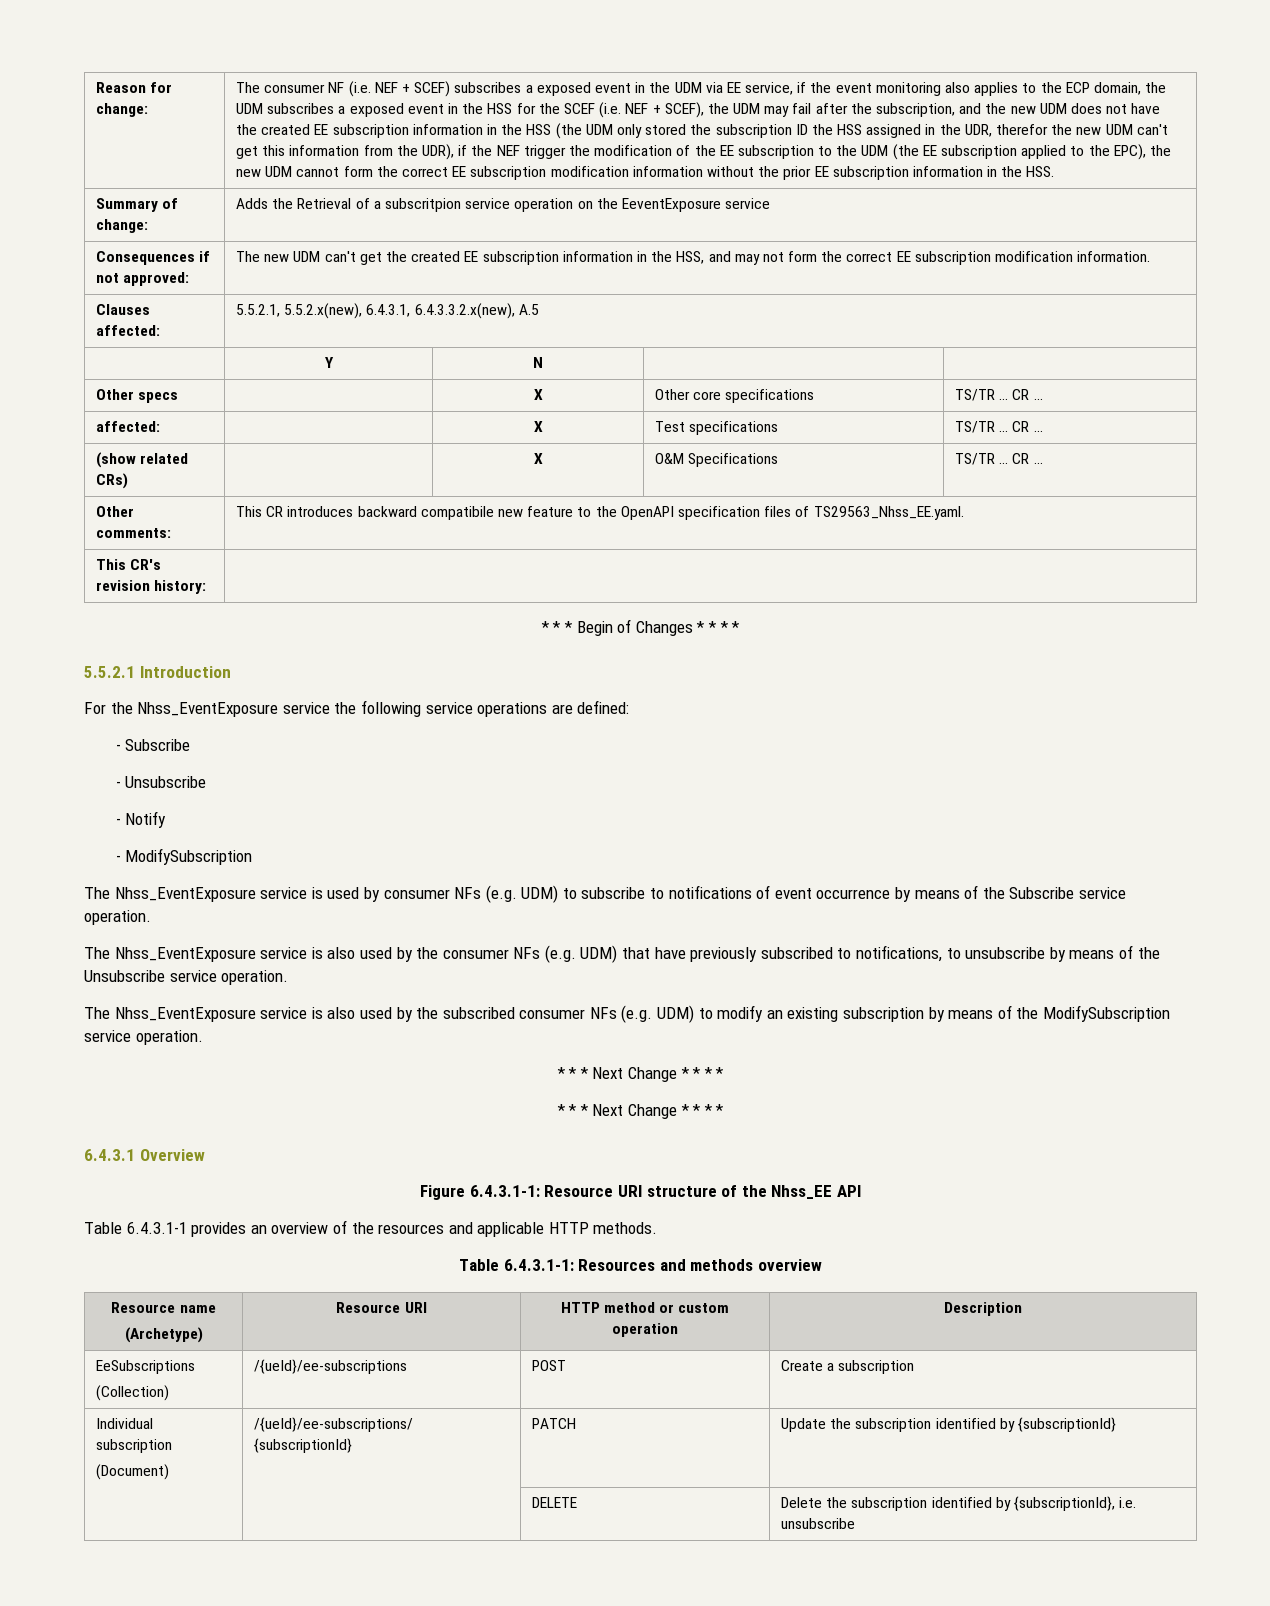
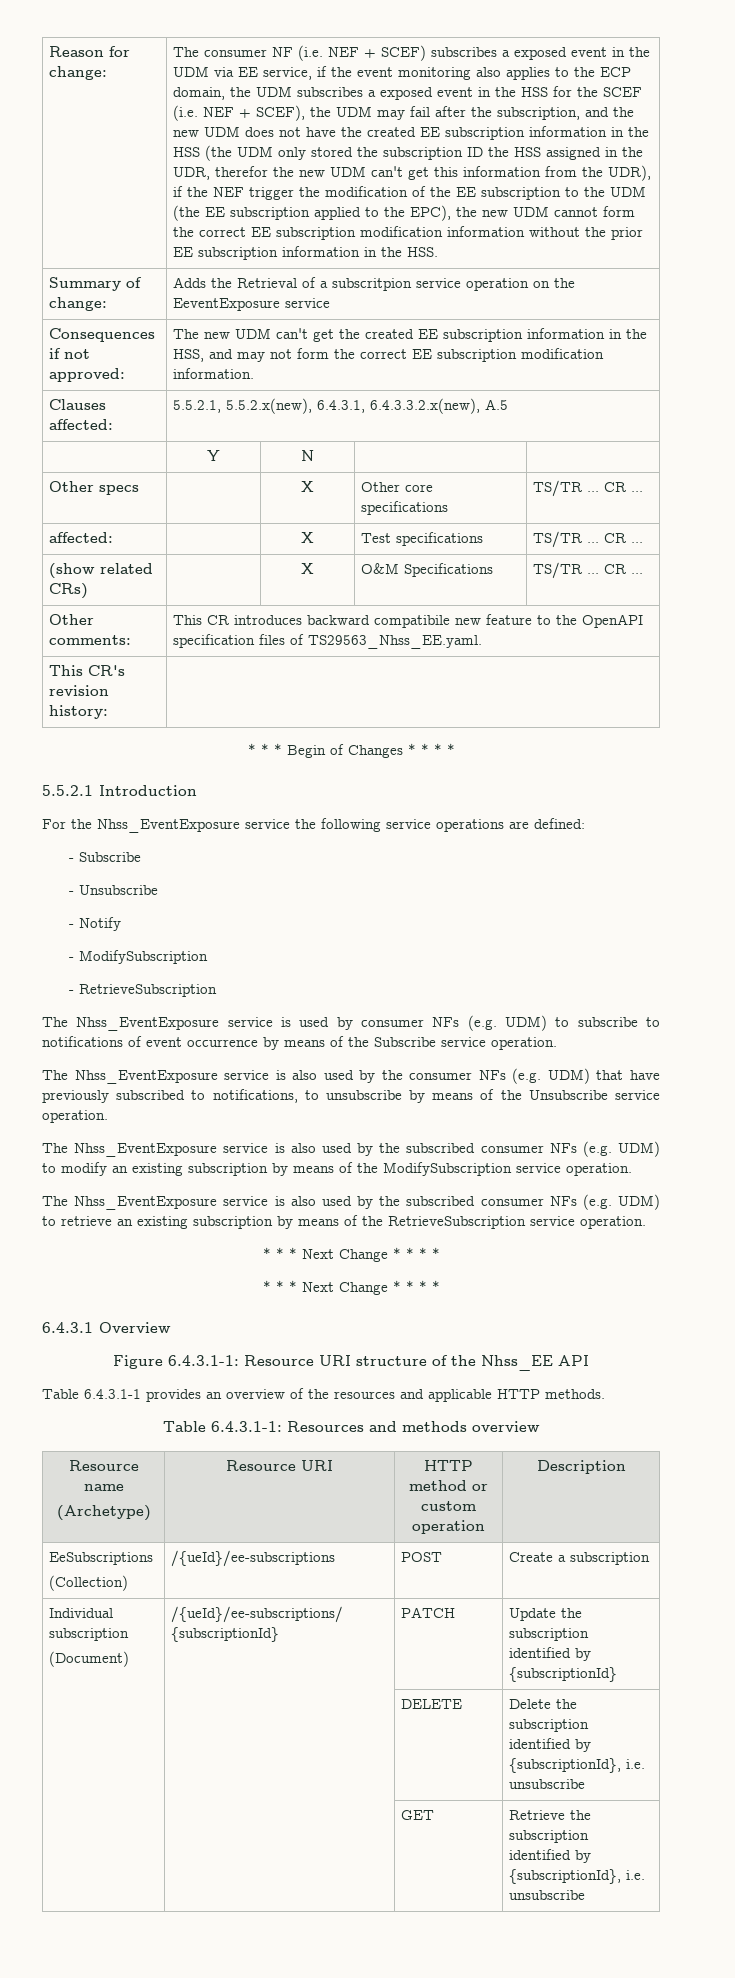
(253, 856) none -> [68,984,217,997] // - RetrieveSubscription
(203, 1037) none -> [42,1194,660,1210] [42,1215,646,1229] // The Nhss_EventExposure service is also used by the subscribed consumer NFs (e.g. UDM) to retrieve an existing subscription by means of the RetrieveSubscription service operation.
(856, 1523) none -> [400,1810,434,1820] [508,1810,591,1820] [508,1830,589,1843] [508,1849,591,1863] [508,1869,645,1884] [508,1890,585,1900] // | | GET | Retrieve the subscription identified by {subscriptionId}, i.e. unsubscribe

